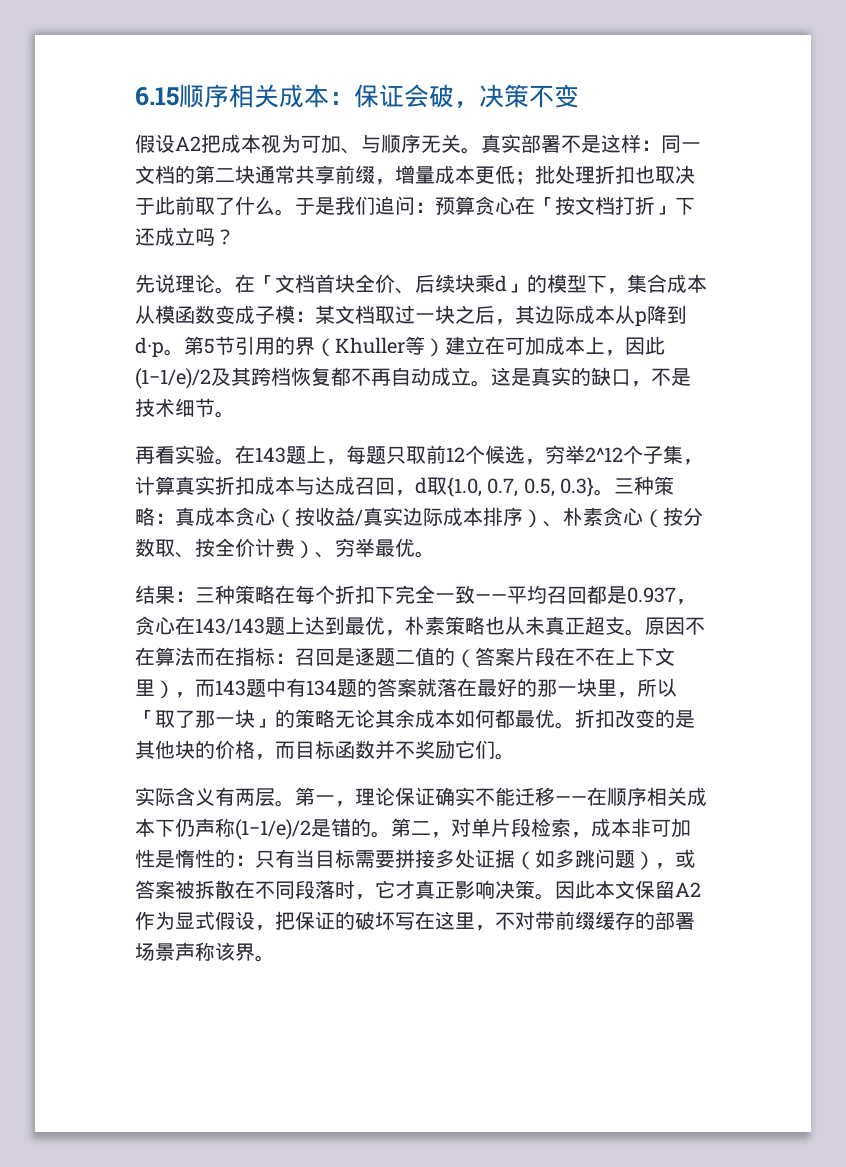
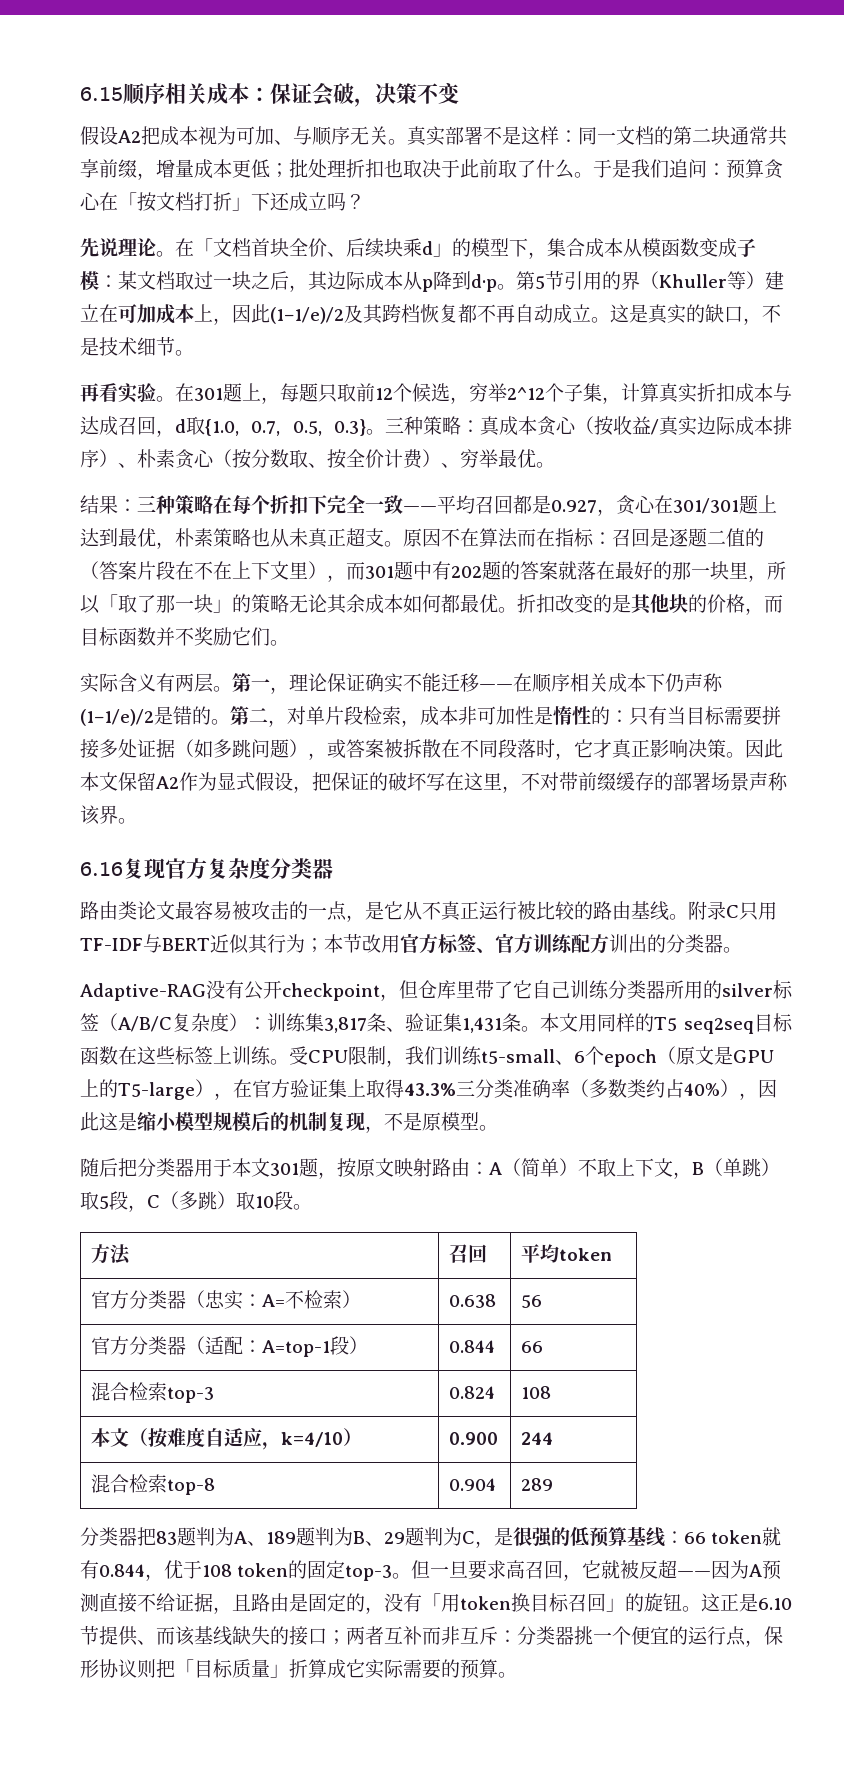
[255,447,286,463] 143 -> [194,388,223,401] 301
[627,587,676,603] 0.937 -> [551,500,597,513] 0.927
[195,618,265,635] 143/143 -> [673,498,739,514] 301/301
[215,678,337,697] 143题中有134 -> [365,561,482,580] 301题中有202
(275, 958) none -> [80,857,333,879] [80,901,777,922] [80,933,742,954] [80,980,793,1001] [80,1013,793,1034] [80,1046,774,1067] [80,1079,777,1100] [80,1112,498,1133] [80,1158,780,1179] [80,1191,312,1212] [90,1244,131,1265] [448,1244,487,1263] [520,1244,612,1263] [90,1290,361,1310] [448,1294,496,1308] [520,1295,542,1308] [90,1336,368,1357] [448,1340,495,1353] [520,1341,543,1353] [90,1382,214,1403] [448,1386,495,1399] [520,1386,551,1399] [90,1427,362,1450] [448,1432,498,1445] [520,1432,553,1445] [90,1474,215,1495] [448,1478,496,1491] [520,1478,553,1491] [80,1527,782,1548] [80,1560,782,1581] [80,1593,792,1614] [80,1625,783,1647] [80,1659,517,1679] // 6.16复现官方复杂度分类器 // 路由类论文最容易被攻击的一点，是它从不真正运行被比较的路由基线。附录C只用TF-IDF与BERT近似其行为；本节改用官方标签、官方训练配方训出的分类器。 // Adaptive-RAG没有公开checkpoint，但仓库里带了它自己训练分类器所用的silver标签（A/B/C复杂度）：训练集3,817条、验证集1,431条。本文用同样的T5 seq2seq目标函数在这些标签上训练。受CPU限制，我们训练t5-small、6个epoch（原文是GPU上的T5-large），在官方验证集上取得43.3%三分类准确率（多数类约占40%），因此这是缩小模型规模后的机制复现，不是原模型。 // 随后把分类器用于本文301题，按原文映射路由：A（简单）不取上下文，B（单跳）取5段，C（多跳）取10段。 // 方法 | 召回 | 平均token // 官方分类器（忠实：A=不检索） | 0.638 | 56 // 官方分类器（适配：A=top-1段） | 0.844 | 66 // 混合检索top-3 | 0.824 | 108 // 本文（按难度自适应，k=4/10） | 0.900 | 244 // 混合检索top-8 | 0.904 | 289 // 分类器把83题判为A、189题判为B、29题判为C，是很强的低预算基线：66 token就有0.844，优于108 token的固定top-3。但一旦要求高召回，它就被反超——因为A预测直接不给证据，且路由是固定的，没有「用token换目标召回」的旋钮。这正是6.10节提供、而该基线缺失的接口；两者互补而非互斥：分类器挑一个便宜的运行点，保形协议则把「目标质量」折算成它实际需要的预算。

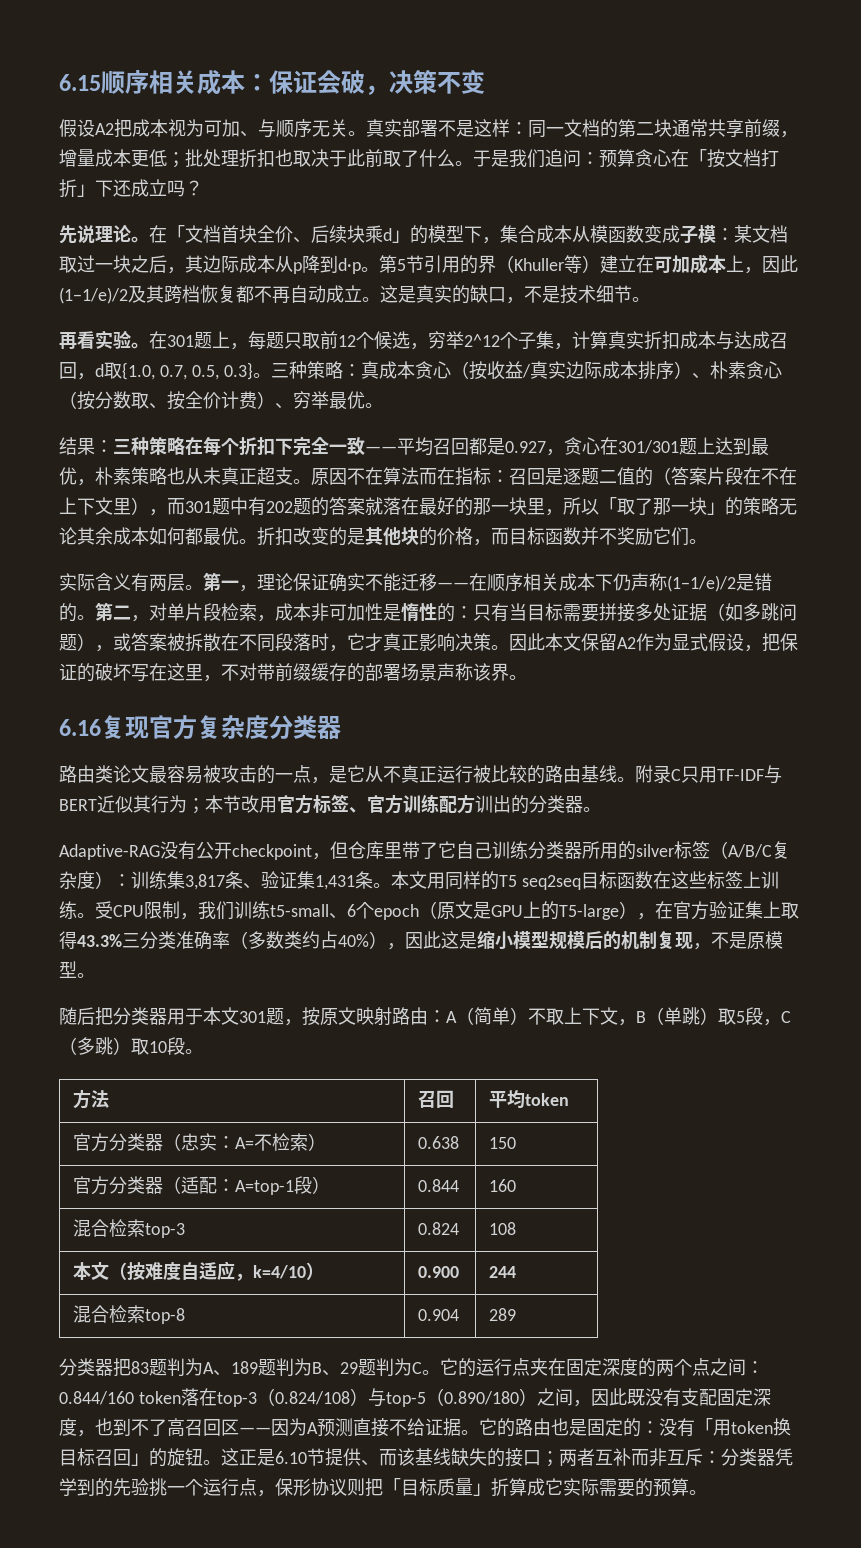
[520,1295,542,1308] 56 -> [489,1137,517,1149] 150
[520,1341,543,1353] 66 -> [489,1179,517,1192] 160
[475,1527,782,1548] [80,1560,678,1581] ，是很强的低预算基线：66 token就有0.844，优于108 token的固定top-3。但一旦要求高召回，它就被反超 -> [422,1358,764,1377] [59,1388,771,1407] [59,1418,239,1437] 。它的运行点夹在固定深度的两个点之间：0.844/160 token落在top-3（0.824/108）与top-5（0.890/180）之间，因此既没有支配固定深度，也到不了高召回区
[213,1593,289,1614] ，且路由 -> [461,1418,569,1437] 。它的路由也
[365,1607,384,1614] ， -> [641,1421,659,1434] ：
[574,1626,688,1645] 挑一个便宜的 -> [775,1448,793,1466] [59,1478,203,1497] 凭学到的先验挑一个

